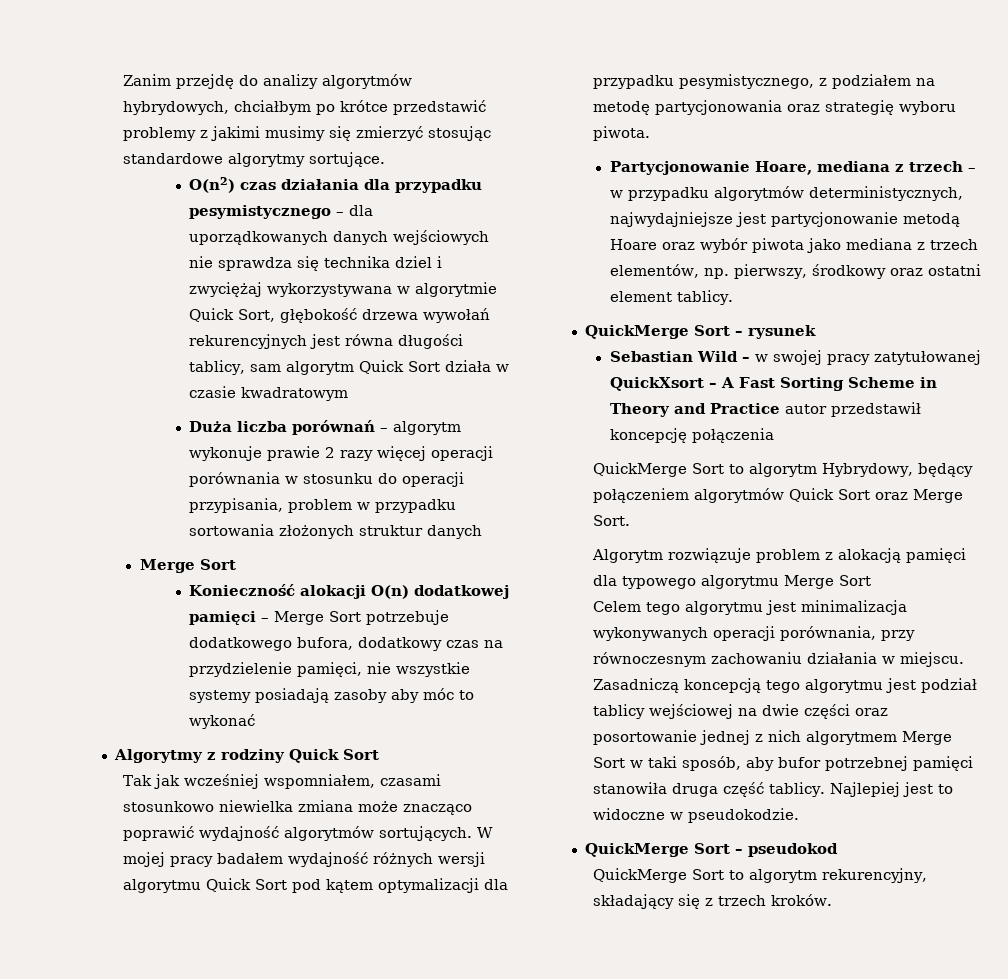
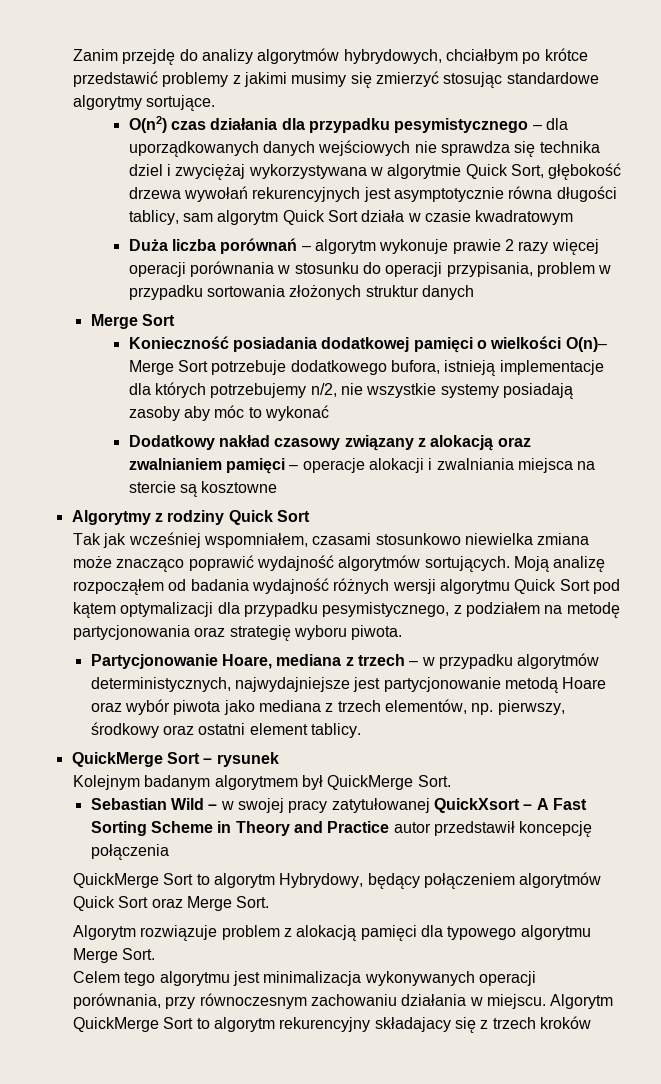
(341, 341) none -> [393,187,504,202] asymptotycznie
[300,585,510,599] [189,611,270,625] alokacji O(n) dodatkowej pamięci – -> [233,336,607,353] posiadania dodatkowej pamięci o wielkości O(n)–
[358,637,504,651] [189,662,363,677] dodatkowy czas na przydzielenie pamięci, -> [444,360,604,376] [128,382,337,398] istnieją implementacje dla których potrzebujemy n/2,
(256, 721) none -> [128,435,531,451] [128,458,596,474] [128,481,278,497] // Dodatkowy nakład czasowy związany z alokacją oraz zwalnianiem pamięci – operacje alokacji i zwalniania miejsca na stercie są kosztowne
[477,827,494,838] [123,852,284,867] W mojej pracy badałem -> [513,556,606,572] [73,579,249,595] Moją analizę rozpocząłem od badania
(817, 332) none -> [73,775,451,790] // Kolejnym badanym algorytmem był QuickMerge Sort.
[839,575,872,586] Sort -> [122,948,156,960] Sort.
[593,678,978,693] [593,704,889,719] [593,730,953,745] [593,756,974,771] [593,782,954,797] [593,808,800,823] [585,843,839,857] [593,868,928,883] [593,894,675,909] Zasadniczą koncepcją tego algorytmu jest podział tablicy wejściowej na dwie części oraz posortowanie jednej z nich algorytmem Merge Sort w taki sposób, aby bufor potrzebnej pamięci stanowiła druga część tablicy. Najlepiej jest to widoczne w pseudokodzie. // QuickMerge Sort – pseudokod // QuickMerge Sort to algorytm rekurencyjny, składający -> [550,994,614,1009] [73,1017,451,1032] Algorytm QuickMerge Sort to algorytm rekurencyjny składajacy
[771,894,833,906] kroków. -> [539,1016,591,1029] kroków

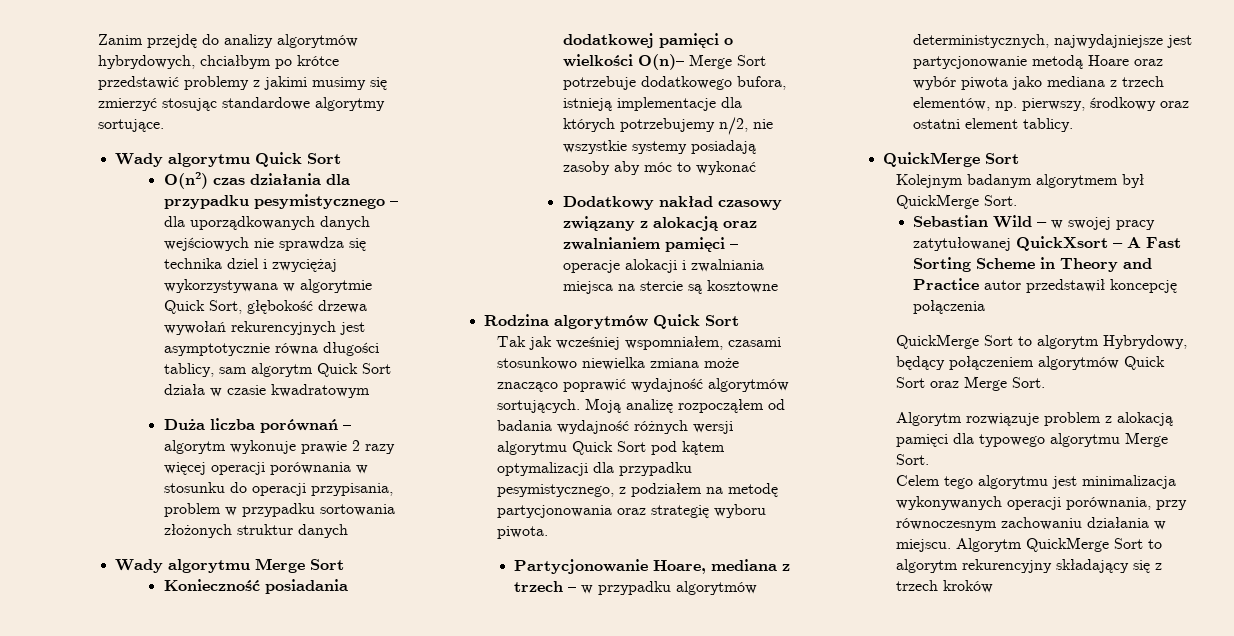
(216, 103) none -> [115,152,342,167] // Wady algorytmu Quick Sort
(474, 292) none -> [115,559,251,573] Wady algorytmu
[71,510,225,525] Algorytmy z rodziny -> [484,314,649,329] Rodzina algorytmów
[203,752,279,767] – rysunek -> (1020, 158) none
[374,1017,451,1032] składajacy -> [1055,559,1129,573] składający

